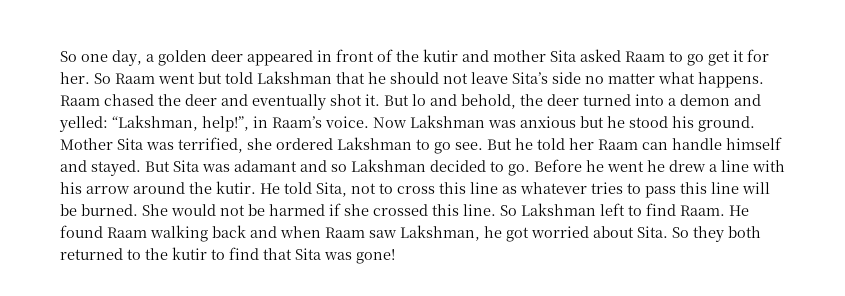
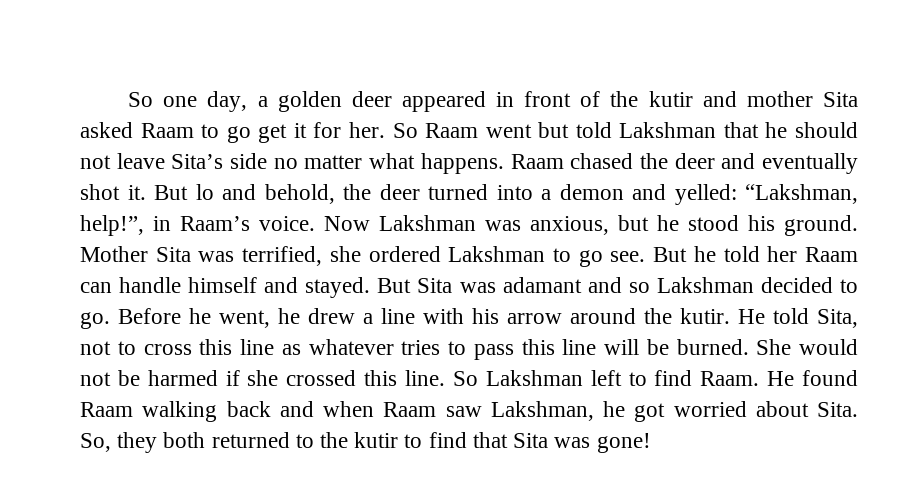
[520,116,576,128] anxious -> [530,216,609,235] anxious,
[607,161,644,172] went -> [219,310,270,328] went,
[672,227,689,238] So -> [80,433,111,452] So,

